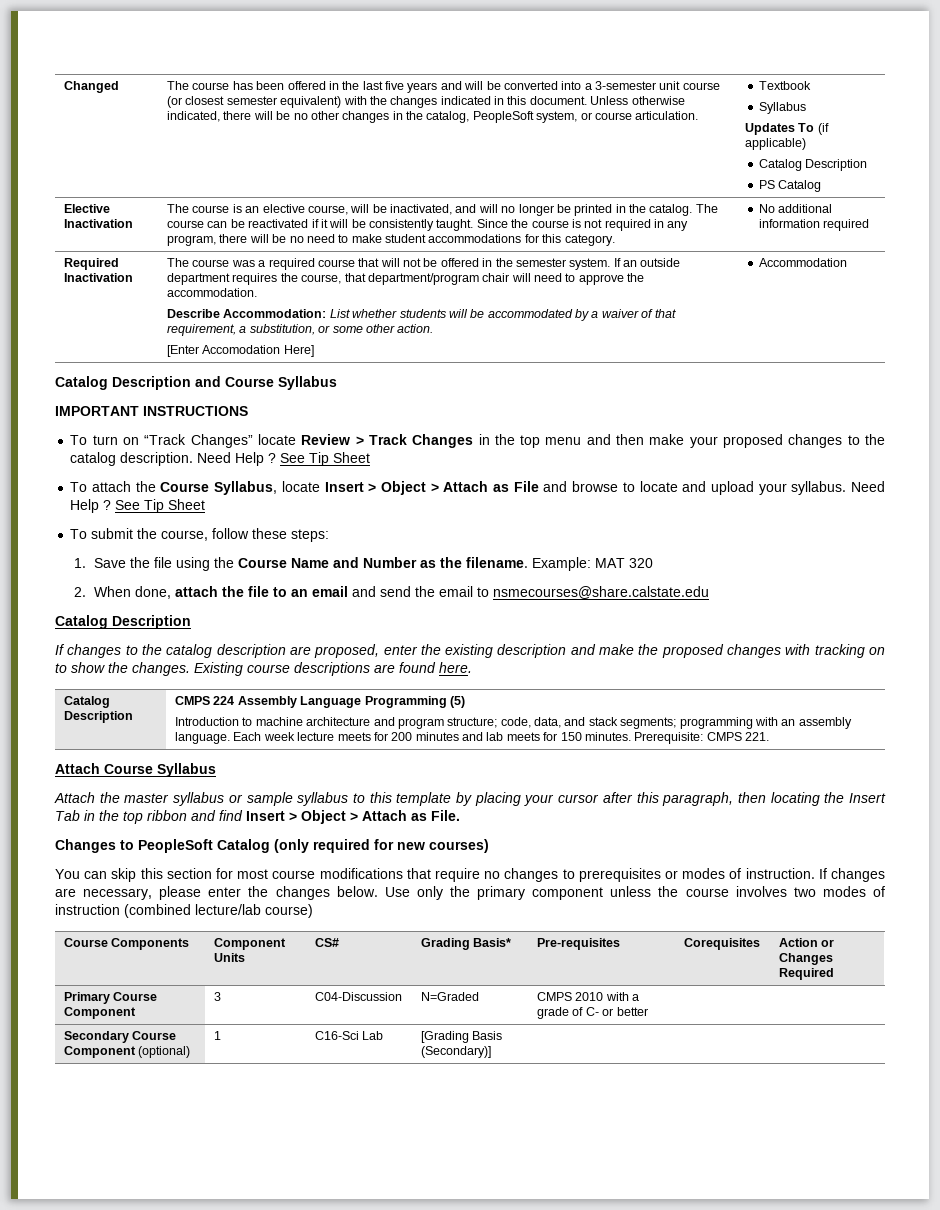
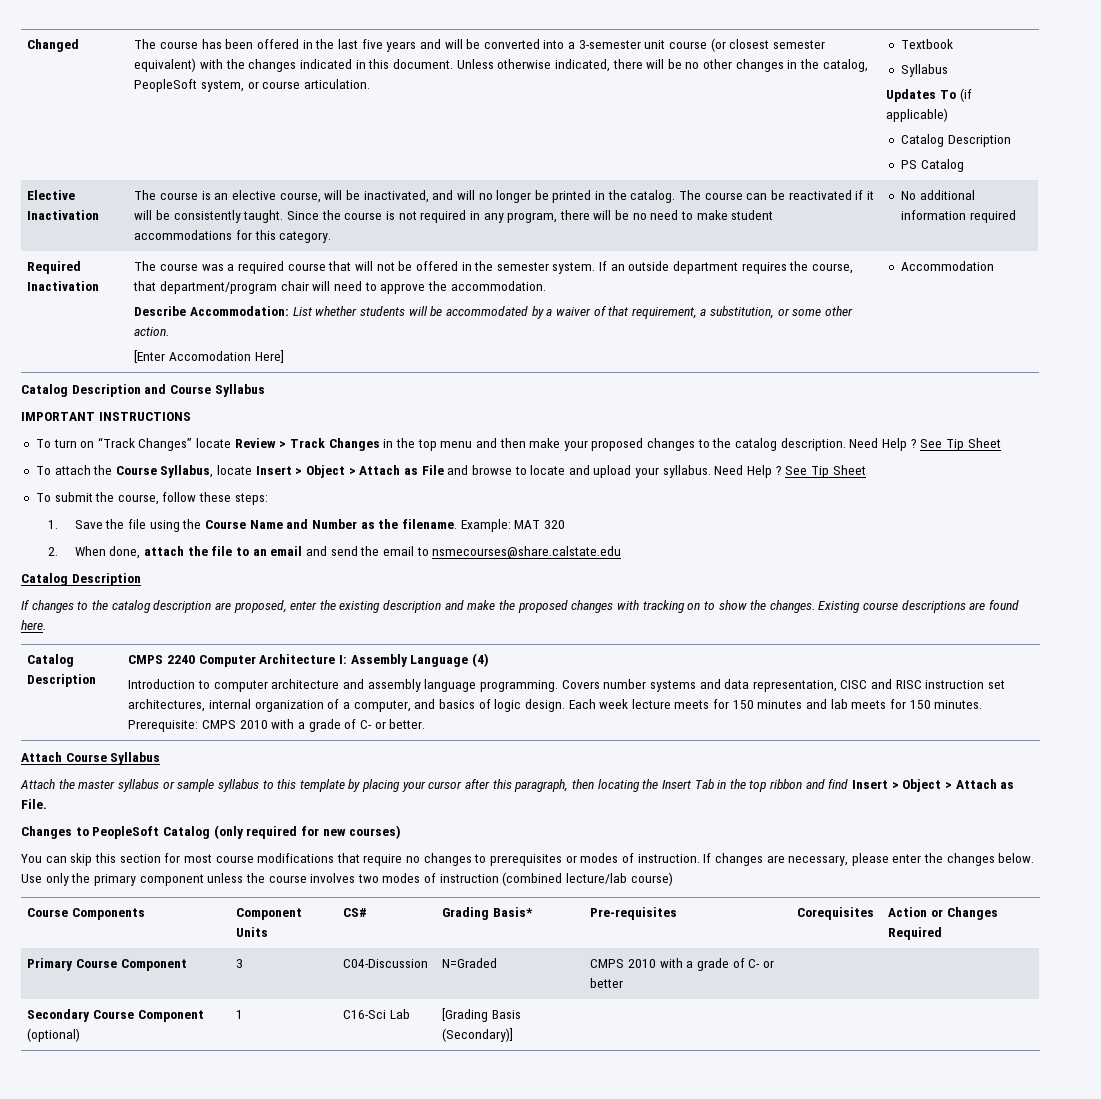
[213,696,465,708] 224 Assembly Language Programming (5) -> [167,653,489,667] 2240 Computer Architecture I: Assembly Language (4)
[255,717,303,726] machine -> [213,680,268,692] computer
[397,717,852,729] [175,732,231,744] program structure; code, data, and stack segments; programming with an assembly language. -> [367,679,1006,692] [128,699,565,712] assembly language programming. Covers number systems and data representation, CISC and RISC instruction set architectures, internal organization of a computer, and basics of logic design.
[391,732,413,741] 200 -> [732,700,754,709] 150
[745,732,770,741] 221. -> [239,719,426,732] 2010 with a grade of C- or better.

